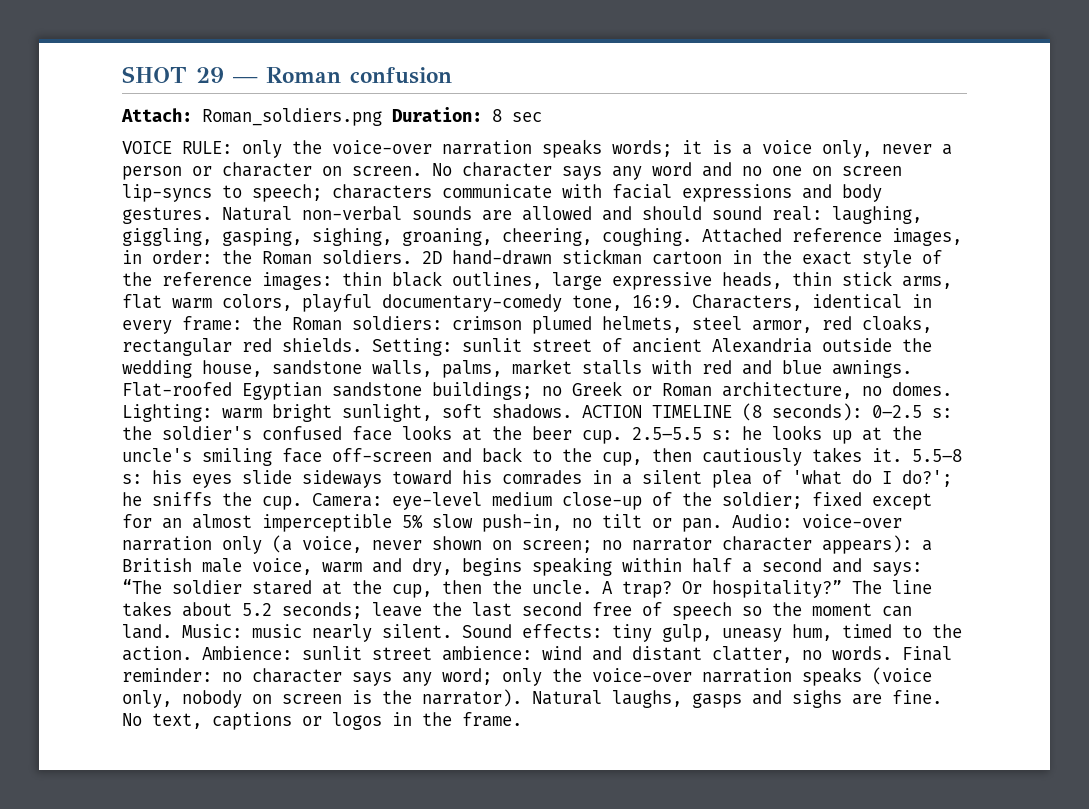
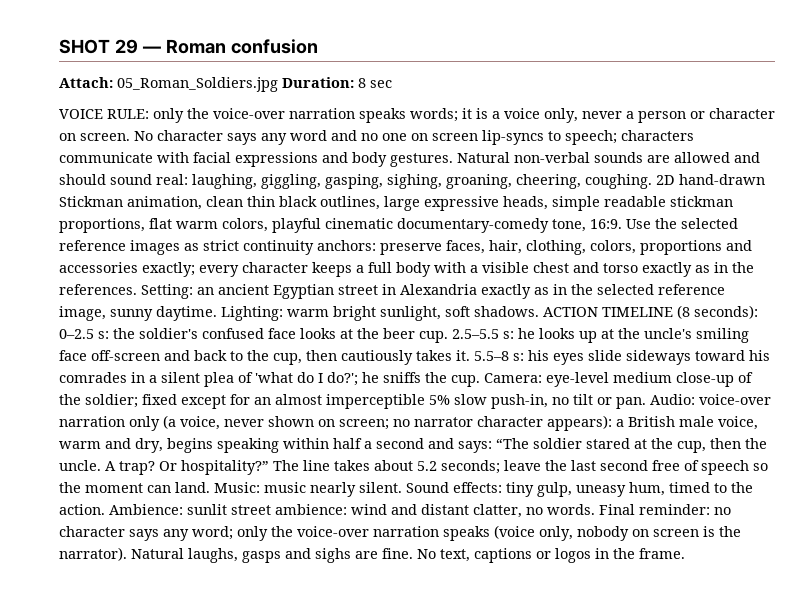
[202,108,382,126] Roman_soldiers.png -> [117,77,278,92] 05_Roman_Soldiers.jpg
[702,228,962,246] [122,249,942,268] [122,272,332,290] Attached reference images, in order: the Roman soldiers. 2D hand-drawn stickman cartoon in the exact style of the reference images: -> [656,174,765,185] [59,196,243,210] 2D hand-drawn Stickman animation, clean
[792,271,952,289] thin stick arms, -> [552,196,733,211] [59,218,145,233] simple readable stickman proportions,
(372, 303) none -> [325,218,393,229] cinematic
[692,294,932,311] [122,315,932,334] [122,338,932,356] [122,359,912,378] [122,381,952,400] Characters, identical in every frame: the Roman soldiers: crimson plumed helmets, steel armor, red cloaks, rectangular red shields. Setting: sunlit street of ancient Alexandria outside the wedding house, sandstone walls, palms, market stalls with red and blue awnings. Flat-roofed Egyptian sandstone buildings; no Greek or Roman architecture, no domes. -> [626,218,738,229] [59,240,752,255] [59,262,754,277] [59,284,725,299] [59,306,217,321] Use the selected reference images as strict continuity anchors: preserve faces, hair, clothing, colors, proportions and accessories exactly; every character keeps a full body with a visible chest and torso exactly as in the references. Setting: an ancient Egyptian street in Alexandria exactly as in the selected reference image, sunny daytime.

